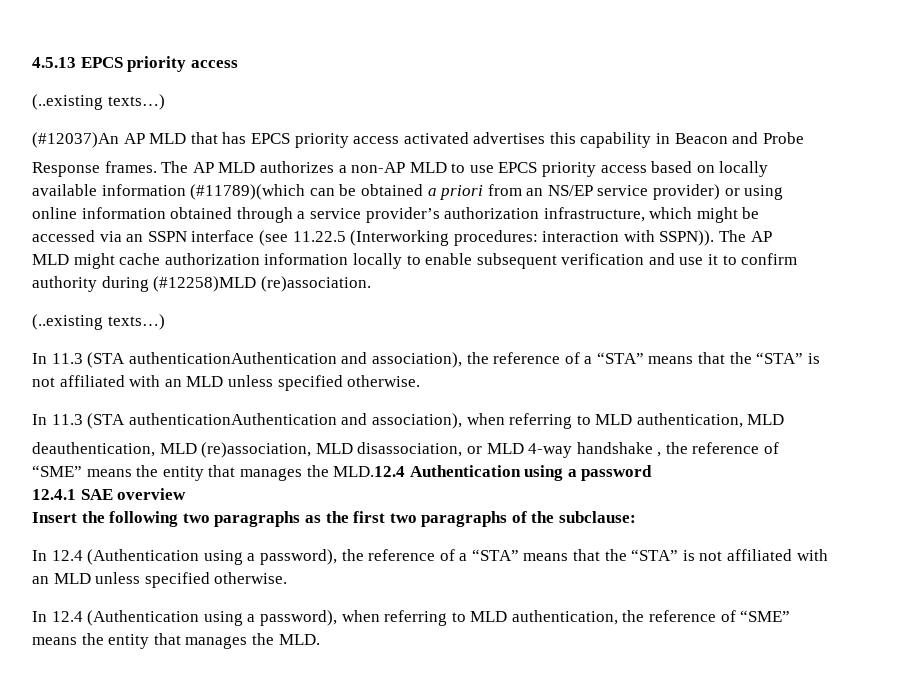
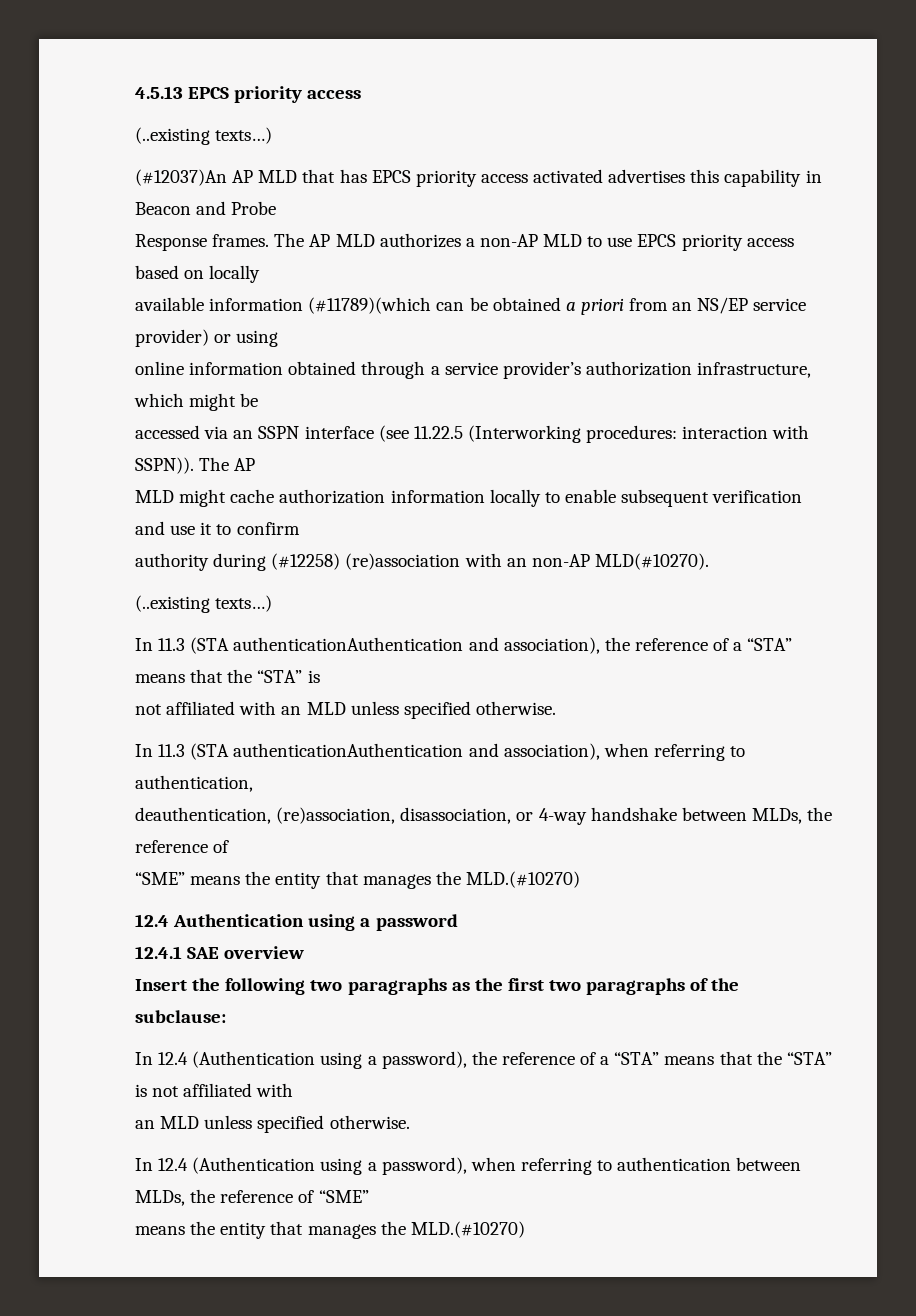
[153,276,371,292] (#12258)MLD (re)association. -> [271,553,709,570] (#12258) (re)association with an non-AP MLD(#10270).
[595,413,785,428] MLD authentication, MLD -> [135,775,253,792] authentication,
[159,442,353,458] MLD (re)association, MLD -> [276,807,396,824] (re)association,
[486,443,524,454] MLD -> (534, 816) none
[657,452,662,457] , -> [681,807,802,824] between MLDs,
[333,466,406,477] MLD.12.4 -> [465,871,580,888] [135,914,169,927] MLD.(#10270) // 12.4
[470,610,618,625] MLD authentication, -> [617,1157,802,1171] [135,1190,185,1206] authentication between MLDs,
[278,634,320,645] MLD. -> [410,1221,525,1238] MLD.(#10270)

